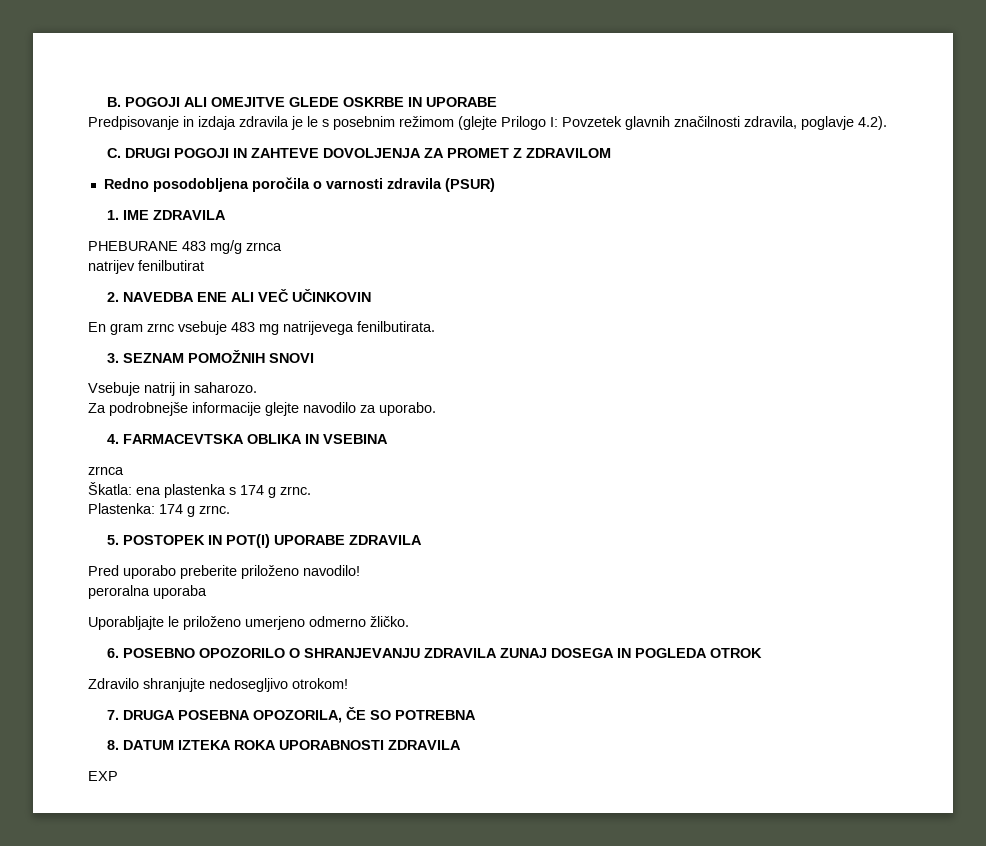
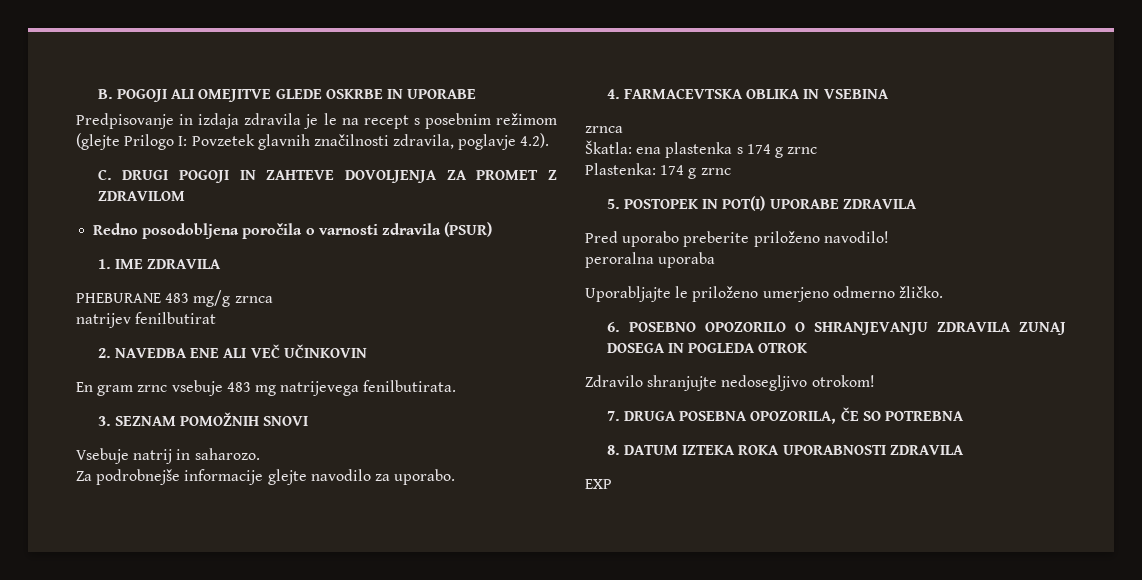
(318, 121) none -> [341,115,409,129] na recept
[280,486,311,495] zrnc. -> [787,147,818,154] zrnc
[199,505,230,514] zrnc. -> [700,168,731,175] zrnc

